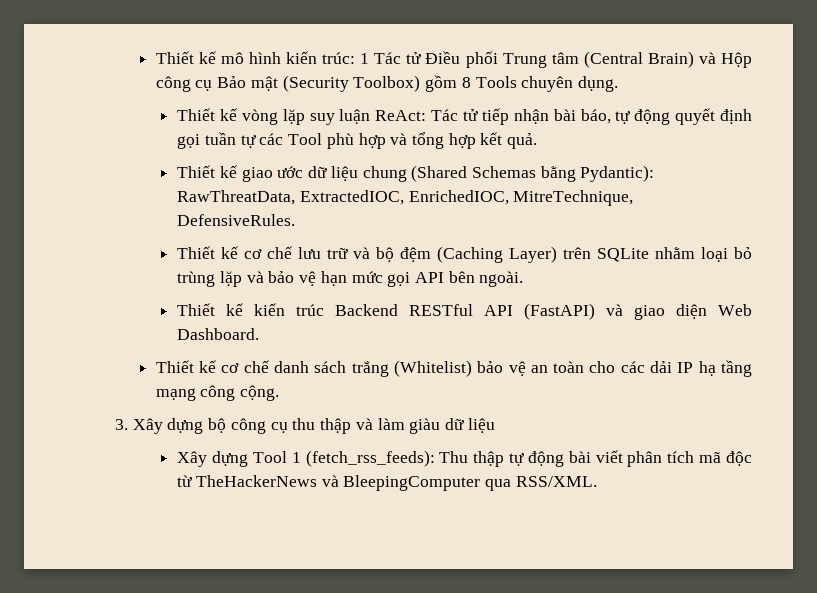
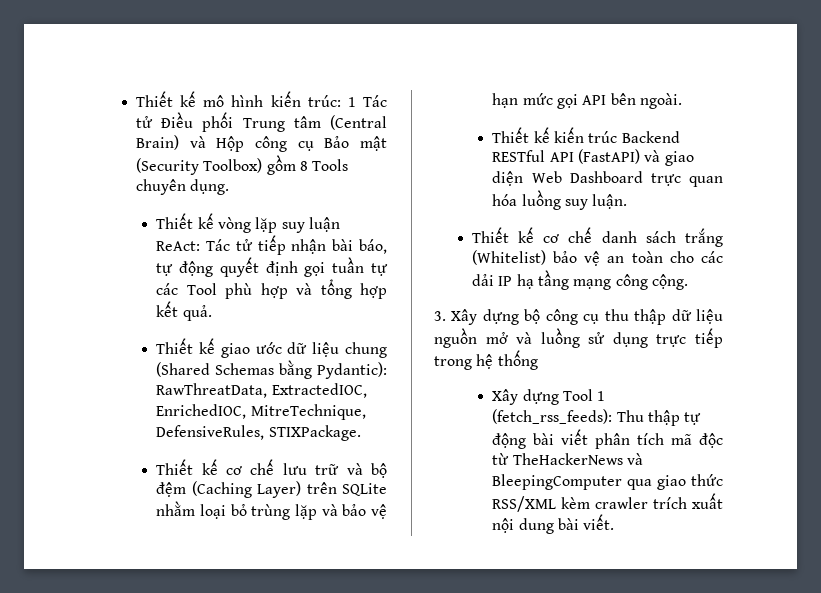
[177,214,296,226] DefensiveRules. -> [156,425,361,441] DefensiveRules, STIXPackage.
[177,328,260,340] Dashboard. -> [569,171,723,187] [492,190,628,210] Dashboard trực quan hóa luồng suy luận.
[355,418,495,434] và làm giàu dữ liệu -> [671,309,723,324] [434,328,723,348] [434,350,538,370] dữ liệu nguồn mở và luồng sử dụng trực tiếp trong hệ thống
[515,476,597,487] RSS/XML. -> [657,474,723,490] [492,493,723,512] [492,514,615,534] giao thức RSS/XML kèm crawler trích xuất nội dung bài viết.

